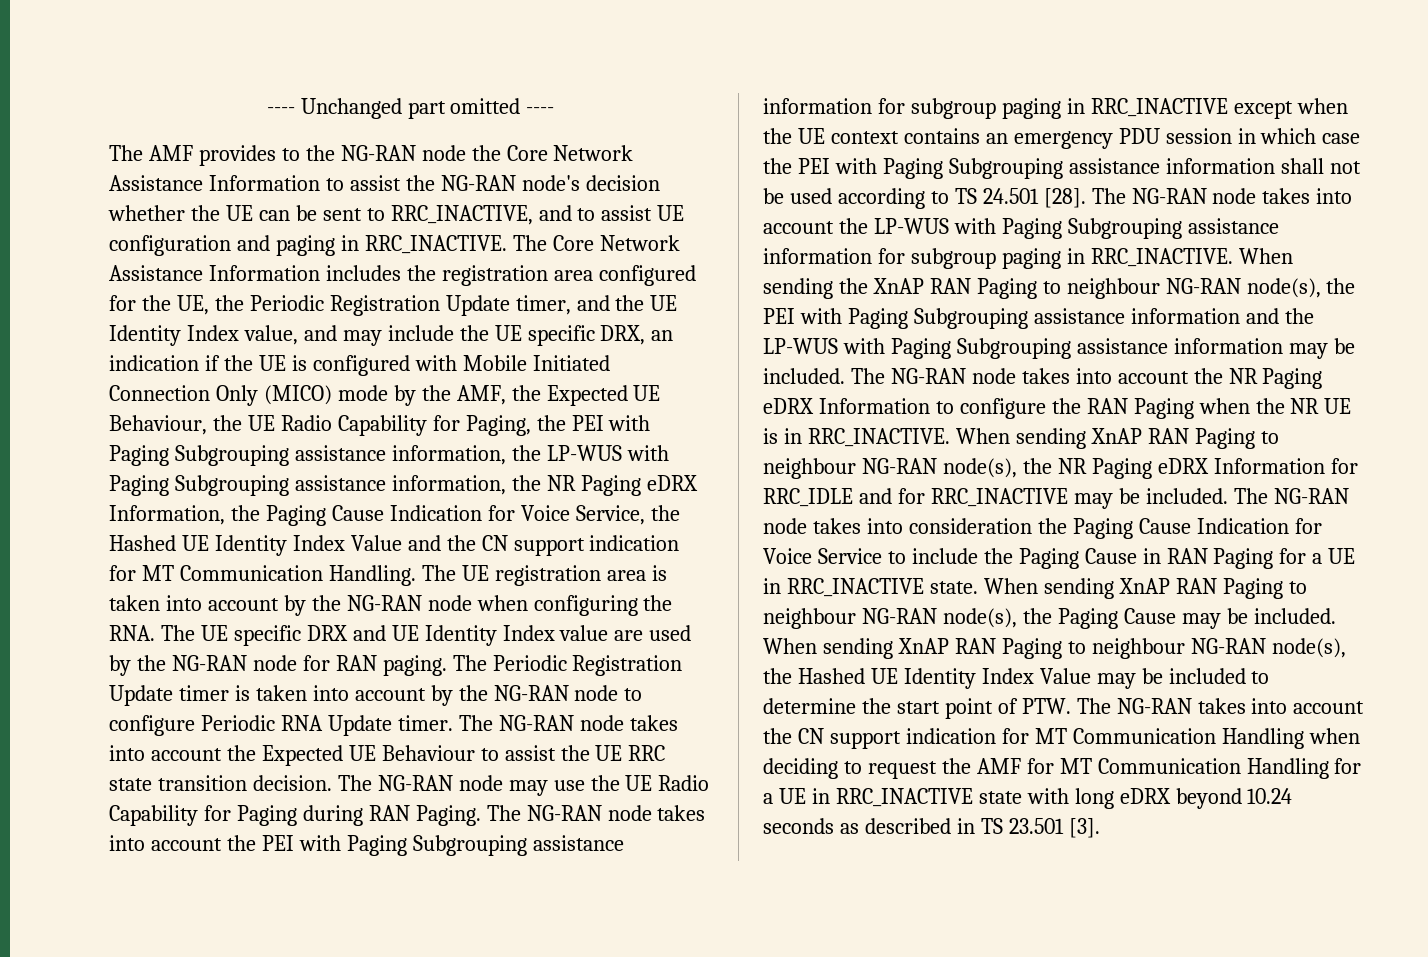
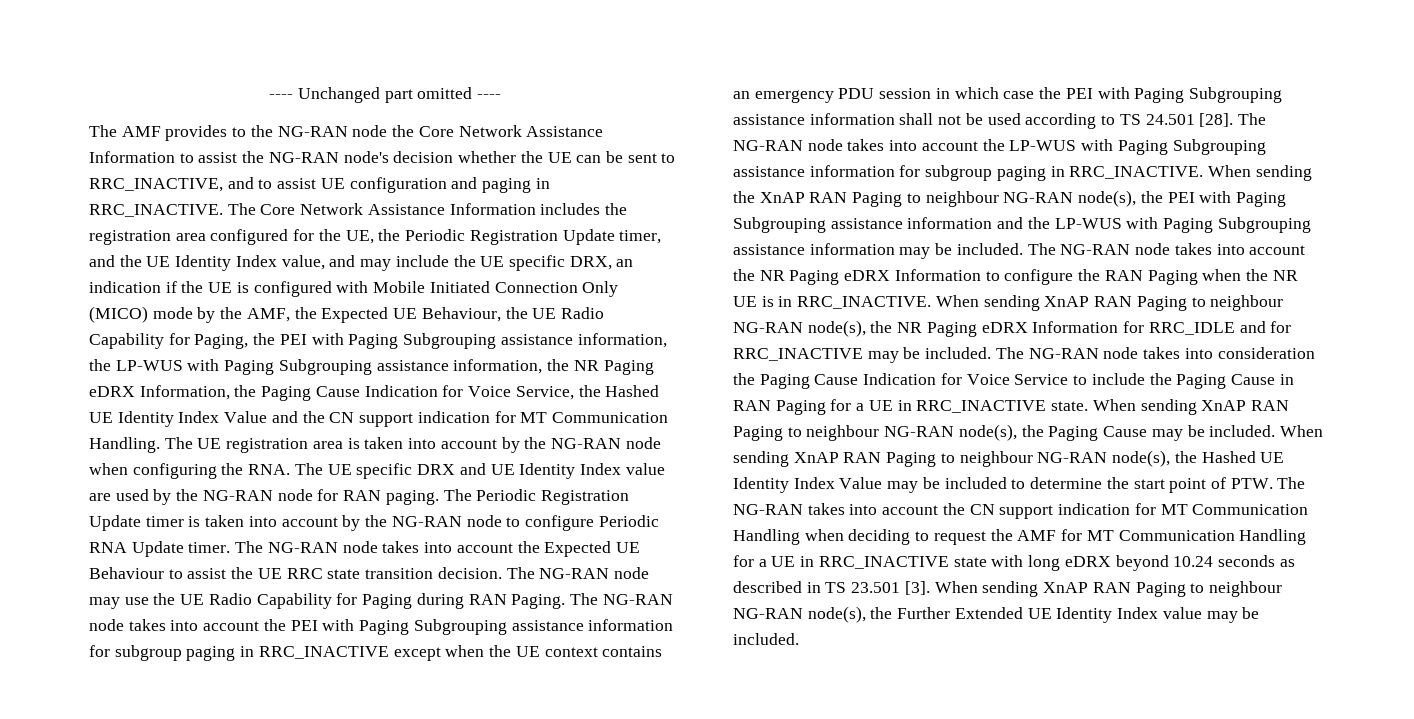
(1100, 828) none -> [934,581,1282,597] [733,606,1260,623] [733,633,799,645] When sending XnAP RAN Paging to neighbour NG-RAN node(s), the Further Extended UE Identity Index value may be included.

